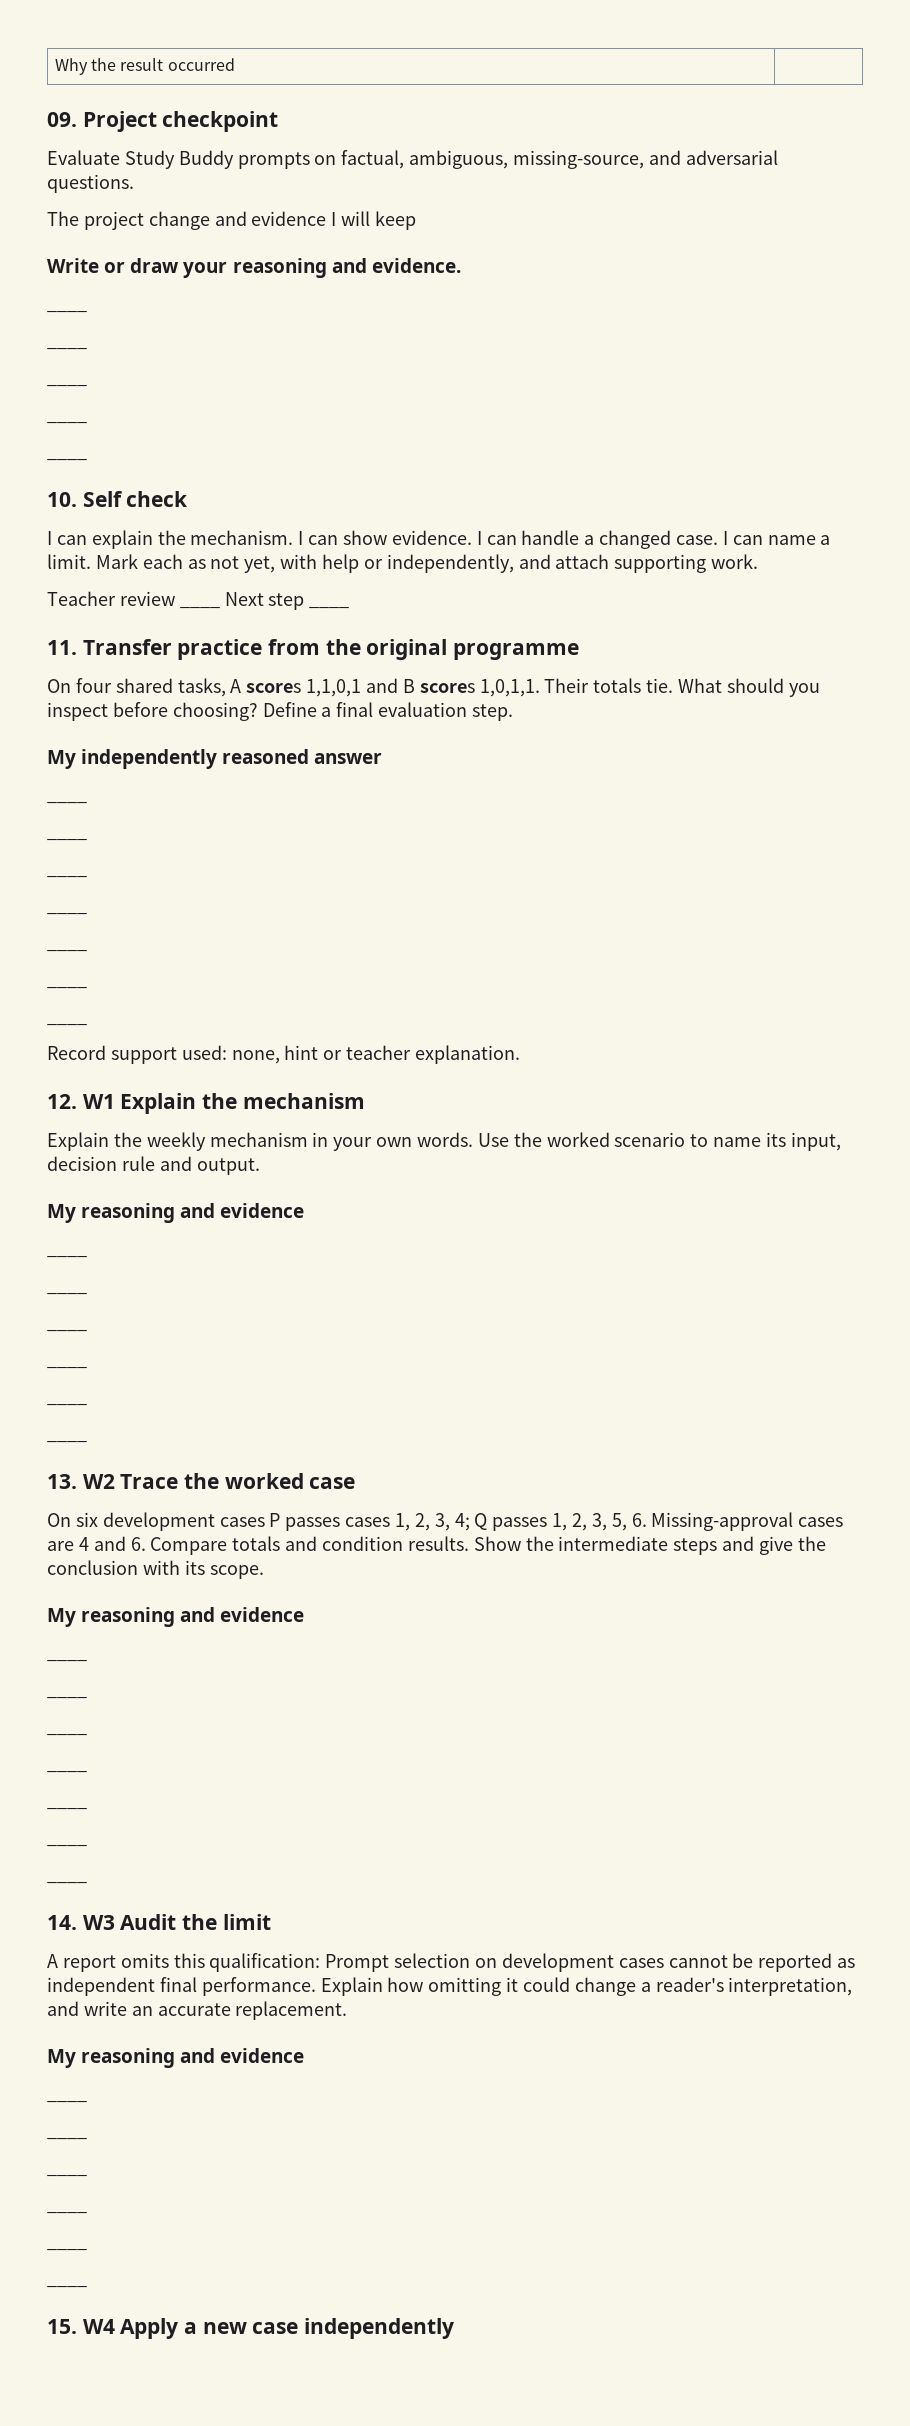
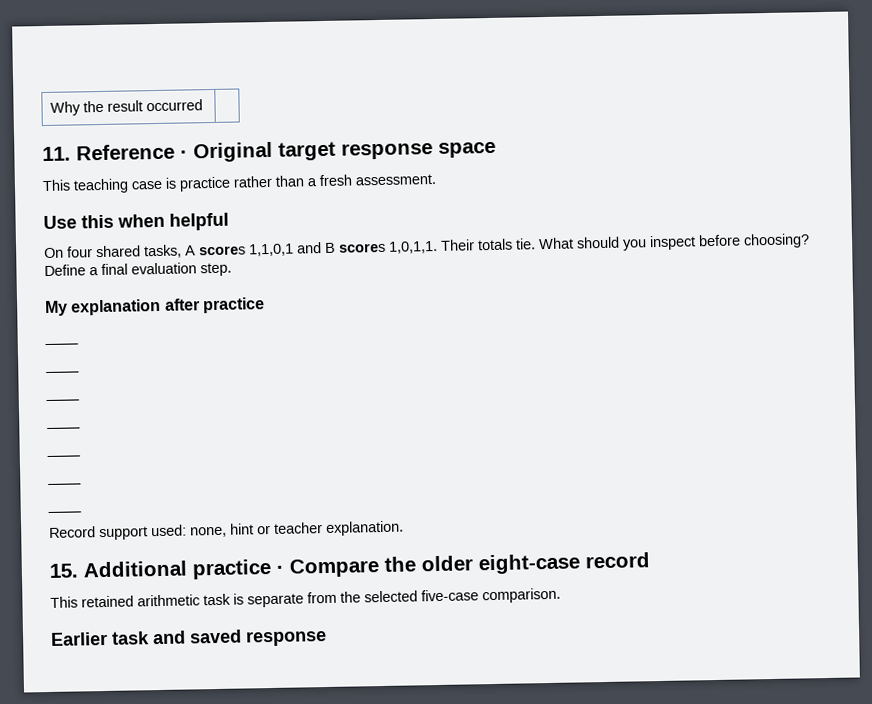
[47,111,279,132] [47,150,778,169] [47,174,134,193] [47,211,417,230] [47,258,461,278] [47,310,87,313] [47,347,87,350] [47,384,87,387] [47,421,87,424] [47,458,87,461] [47,491,189,507] [47,530,831,549] [47,554,759,573] [47,591,175,606] [179,606,220,609] [224,592,350,610] [47,639,580,660] 09. Project checkpoint // Evaluate Study Buddy prompts on factual, ambiguous, missing-source, and adversarial questions. // The project change and evidence I will keep // Write or draw your reasoning and evidence. // ____ // ____ // ____ // ____ // ____ // 10. Self check // I can explain the mechanism. I can show evidence. I can handle a changed case. I can name a limit. Mark each as not yet, with help or independently, and attach supporting work. // Teacher review ____ Next step ____ // 11. Transfer practice from the original programme -> [42,141,496,163] [42,173,436,194] [43,212,229,231] 11. Reference · Original target response space // This teaching case is practice rather than a fresh assessment. // Use this when helpful
[81,749,383,769] independently reasoned answer -> [71,297,265,316] explanation after practice
[47,1093,365,1114] [47,1132,841,1151] [47,1156,260,1175] [47,1203,305,1223] [47,1255,87,1258] [47,1292,87,1295] [47,1329,87,1332] [47,1366,87,1369] [47,1403,87,1406] [47,1440,87,1443] [47,1473,356,1489] [47,1512,844,1531] [47,1536,826,1555] [47,1560,264,1579] [47,1607,305,1627] [47,1659,87,1662] [47,1696,87,1699] [47,1733,87,1736] [47,1770,87,1773] [47,1807,87,1810] [47,1844,87,1847] [47,1881,87,1884] [47,1914,271,1930] [47,1953,856,1972] [47,1977,853,1996] [47,2001,348,2020] [47,2048,305,2068] [47,2100,87,2103] [47,2137,87,2140] [47,2174,87,2177] [47,2211,87,2214] [47,2248,87,2251] [47,2285,87,2288] [47,2318,455,2339] 12. W1 Explain the mechanism // Explain the weekly mechanism in your own words. Use the worked scenario to name its input, decision rule and output. // My reasoning and evidence // ____ // ____ // ____ // ____ // ____ // ____ // 13. W2 Trace the worked case // On six development cases P passes cases 1, 2, 3, 4; Q passes 1, 2, 3, 5, 6. Missing-approval cases are 4 and 6. Compare totals and condition results. Show the intermediate steps and give the conclusion with its scope. // My reasoning and evidence // ____ // ____ // ____ // ____ // ____ // ____ // ____ // 14. W3 Audit the limit // A report omits this qualification: Prompt selection on development cases cannot be reported as independent final performance. Explain how omitting it could change a reader's interpretation, and write an accurate replacement. // My reasoning and evidence // ____ // ____ // ____ // ____ // ____ // ____ // 15. W4 Apply a new case independently -> [49,552,650,580] [50,587,561,608] [50,629,327,647] 15. Additional practice · Compare the older eight-case record // This retained arithmetic task is separate from the selected five-case comparison. // Earlier task and saved response

